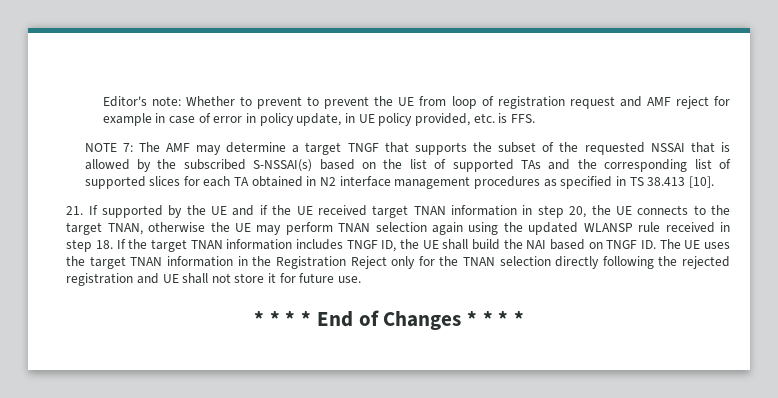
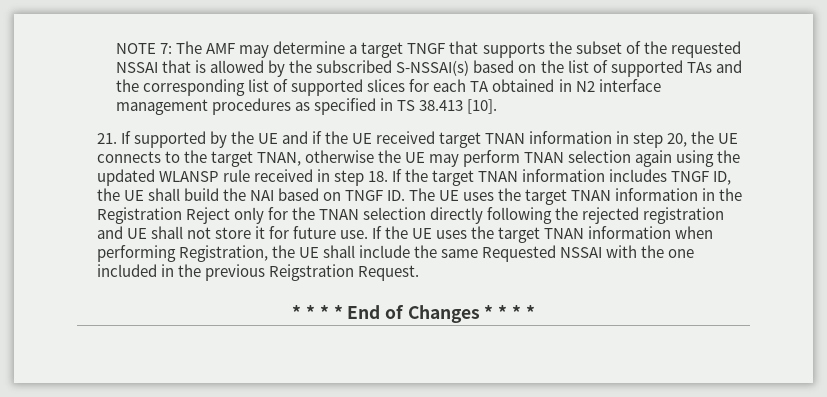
[102,96,731,109] [102,113,535,126] Editor's note: Whether to prevent to prevent the UE from loop of registration request and AMF reject for example in case of error in policy update, in UE policy provided, etc. is FFS. // -> (115, 48) none
(362, 279) none -> [371,226,714,243] [96,245,695,262] [96,264,419,281] If the UE uses the target TNAN information when performing Registration, the UE shall include the same Requested NSSAI with the one included in the previous Reigstration Request.

